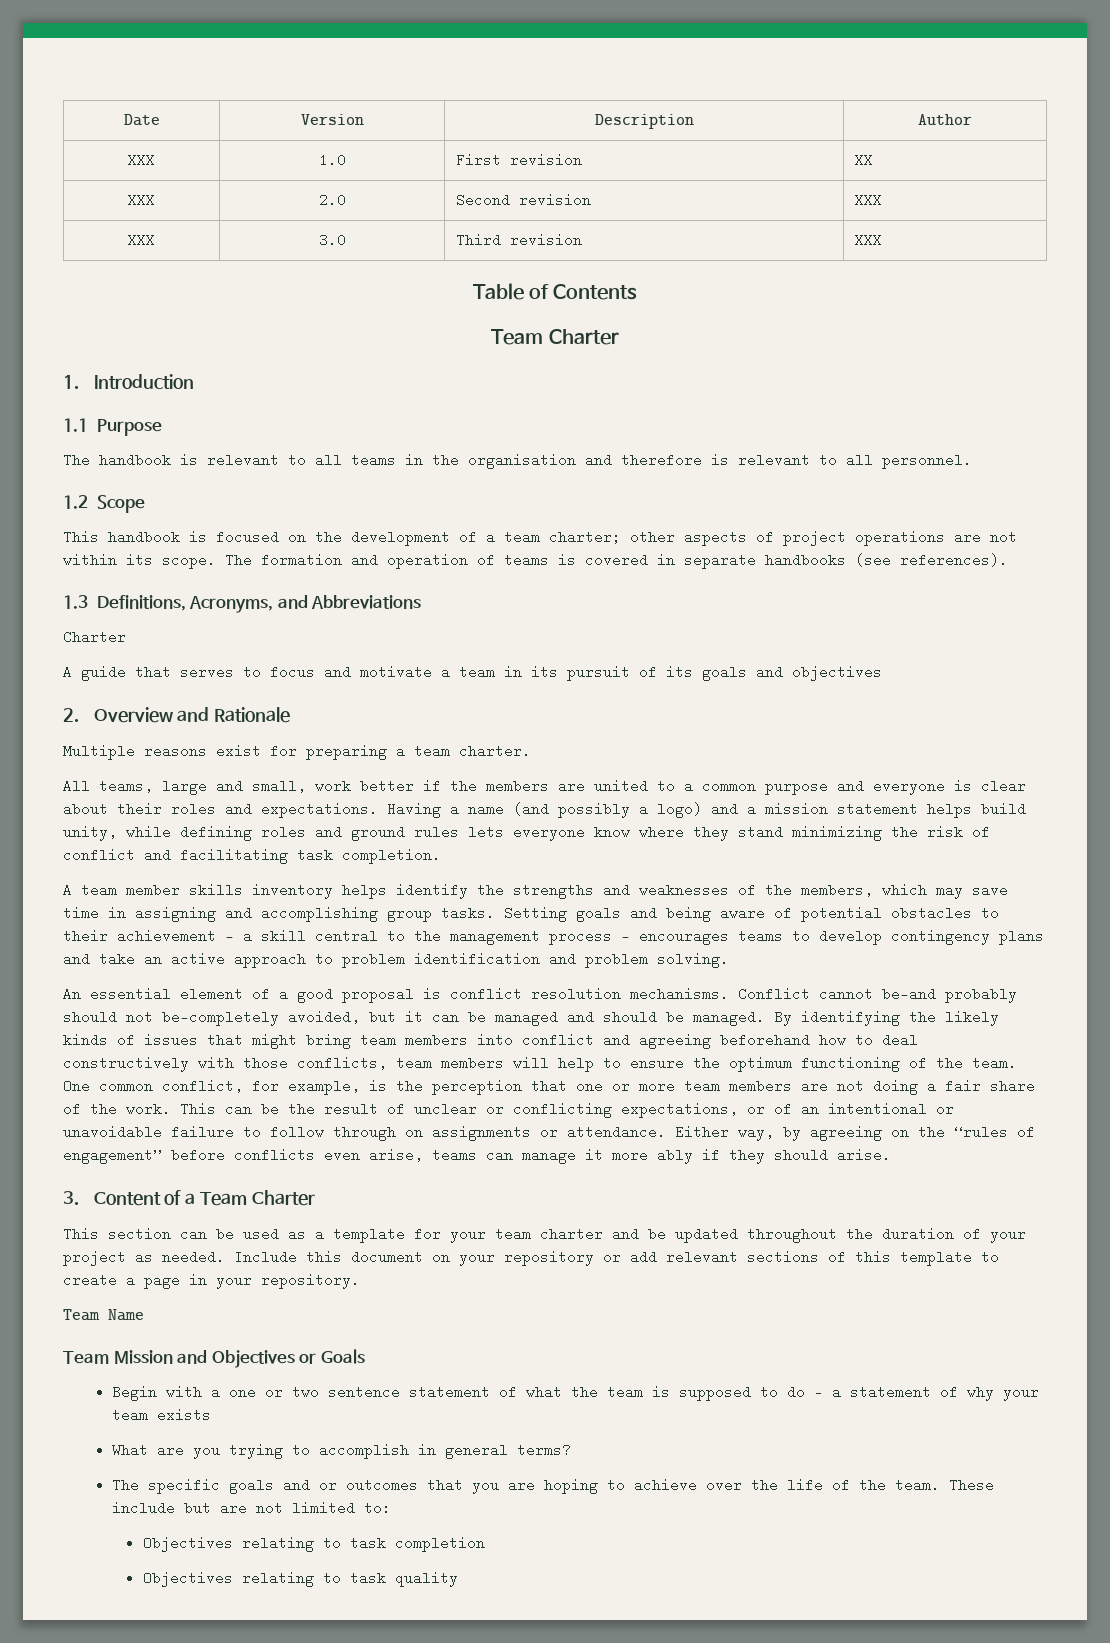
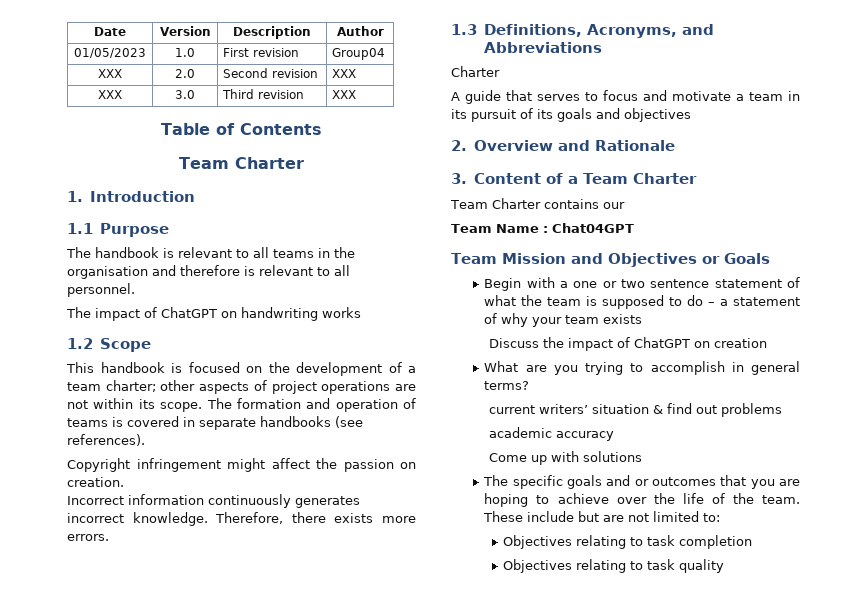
[128,153,155,167] XXX -> [74,48,146,58] 01/05/2023
[855,153,874,167] XX -> [332,48,386,60] Group04
(972, 461) none -> [66,307,361,321] // The impact of ChatGPT on handwriting works
(1008, 560) none -> [67,458,416,472] [67,477,124,487] [67,494,360,508] [67,512,416,526] [67,534,109,541] // Copyright infringement might affect the passion on creation. // Incorrect information continuously generates incorrect knowledge. Therefore, there exists more errors.
[63,744,531,760] [63,779,1026,795] [63,802,1026,818] [63,825,990,841] [63,848,441,864] [63,883,1008,899] [63,906,999,922] [63,929,1044,945] [63,952,729,968] [63,987,1017,1003] [63,1010,999,1026] [63,1033,918,1049] [63,1056,1017,1072] [63,1079,1035,1095] [63,1102,954,1118] [63,1125,1035,1141] [63,1148,891,1164] // Multiple reasons exist for preparing a team charter. // All teams, large and small, work better if the members are united to a common purpose and everyone is clear about their roles and expectations. Having a name (and possibly a logo) and a mission statement helps build unity, while defining roles and ground rules lets everyone know where they stand minimizing the risk of conflict and facilitating task completion. // A team member skills inventory helps identify the strengths and weaknesses of the members, which may save time in assigning and accomplishing group tasks. Setting goals and being aware of potential obstacles to their achievement — a skill central to the management process — encourages teams to develop contingency plans and take an active approach to problem identification and problem solving. // An essential element of a good proposal is conflict resolution mechanisms. Conflict cannot be—and probably should not be—completely avoided, but it can be managed and should be managed. By identifying the likely kinds of issues that might bring team members into conflict and agreeing beforehand how to deal constructively with those conflicts, team members will help to ensure the optimum functioning of the team. One common conflict, for example, is the perception that one or more team members are not doing a fair share of the work. This can be the result of unclear or conflicting expectations, or of an intentional or unavoidable failure to follow through on assignments or attendance. Either way, by agreeing on the “rules of engagement” before conflicts even arise, teams can manage it more ably if they should arise. -> (675, 145) none
[63,1227,1026,1243] [63,1250,999,1266] [63,1273,360,1289] This section can be used as a template for your team charter and be updated throughout the duration of your project as needed. Include this document on your repository or add relevant sections of this template to create a page in your repository. -> [450,198,625,209] Team Charter contains our
(144, 1315) none -> [542,223,634,233] : Chat04GPT
(212, 1415) none -> [489,337,768,351] // Discuss the impact of ChatGPT on creation
(572, 1450) none -> [489,403,783,417] [489,427,615,441] [489,451,643,465] // current writers’ situation & find out problems // academic accuracy // Come up with solutions

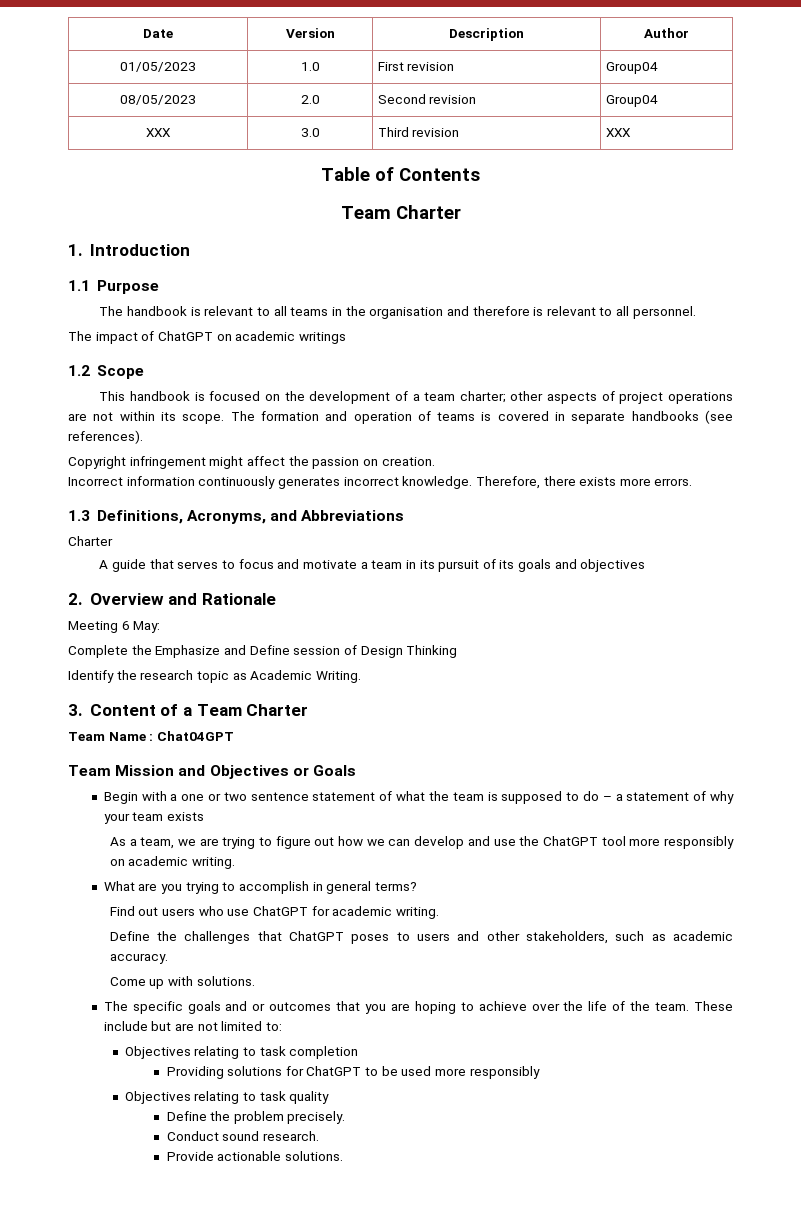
[98,69,122,78] XXX -> [120,95,196,105] 08/05/2023
[332,69,357,78] XXX -> [605,95,658,107] Group04
[241,307,361,321] handwriting works -> [235,331,346,344] academic writings
(675, 145) none -> [68,621,161,633] [68,645,458,658] [68,670,361,683] // Meeting 6 May: // Complete the Emphasize and Define session of Design Thinking // Identify the research topic as Academic Writing.
[450,198,625,209] // Team Charter contains our -> (309, 710) none
[489,337,768,351] Discuss the impact of ChatGPT on creation -> [109,836,735,849] [109,856,236,869] As a team, we are trying to figure out how we can develop and use the ChatGPT tool more responsibly on academic writing.
[489,403,783,417] [489,427,615,441] current writers’ situation & find out problems // academic accuracy -> [109,906,439,919] [109,931,733,944] [109,953,168,964] Find out users who use ChatGPT for academic writing. // Define the challenges that ChatGPT poses to users and other stakeholders, such as academic accuracy.
[583,451,643,462] solutions -> [196,976,255,986] solutions.
(753, 542) none -> [166,1066,540,1079] // Providing solutions for ChatGPT to be used more responsibly
(725, 566) none -> [166,1111,346,1124] [166,1131,319,1141] [166,1151,343,1161] // Define the problem precisely. // Conduct sound research. // Provide actionable solutions.

